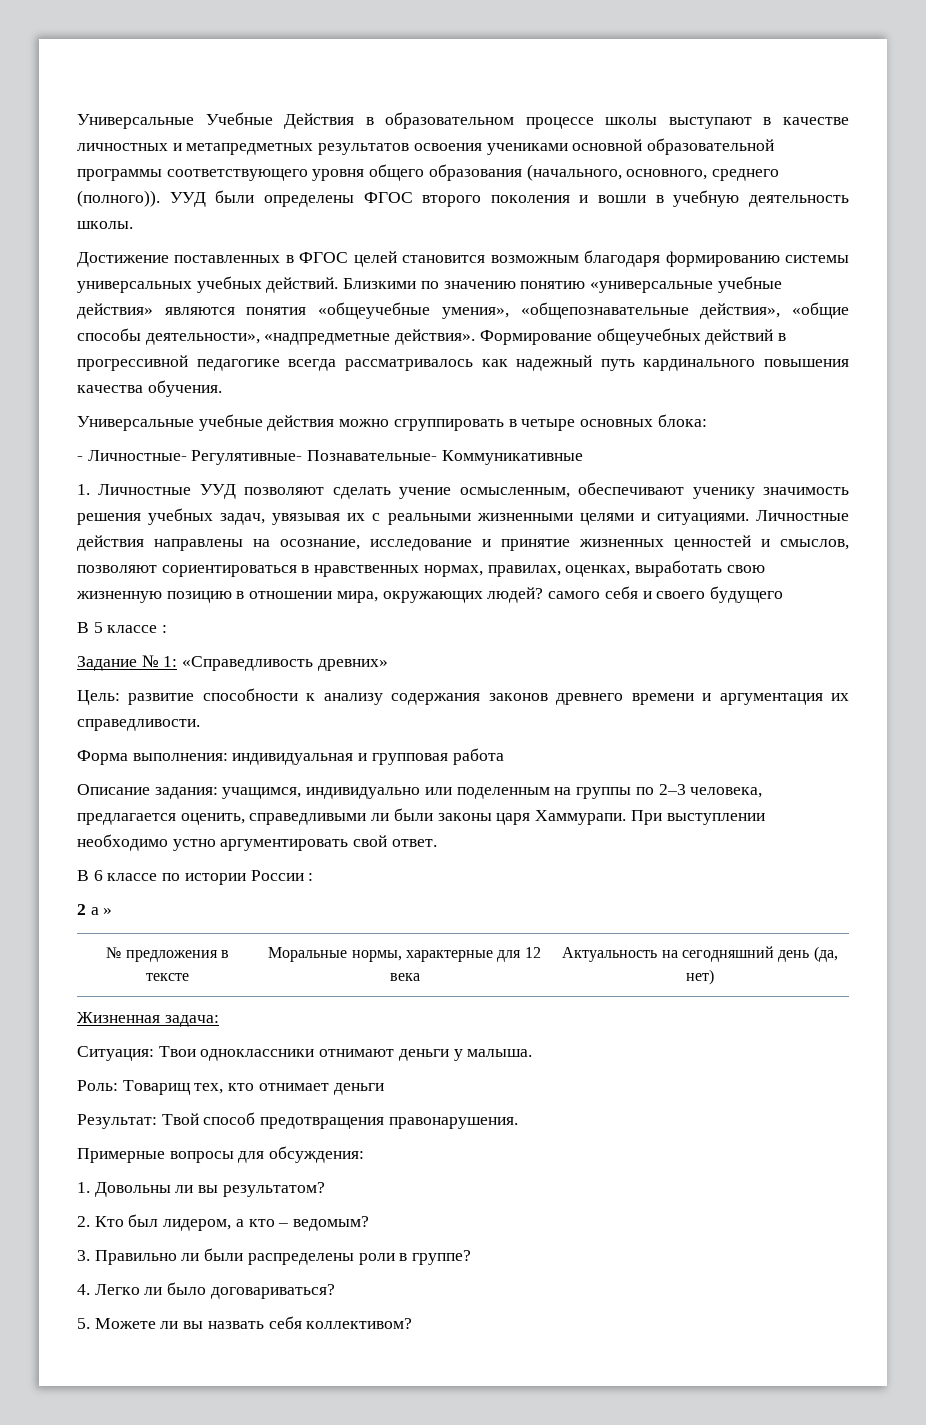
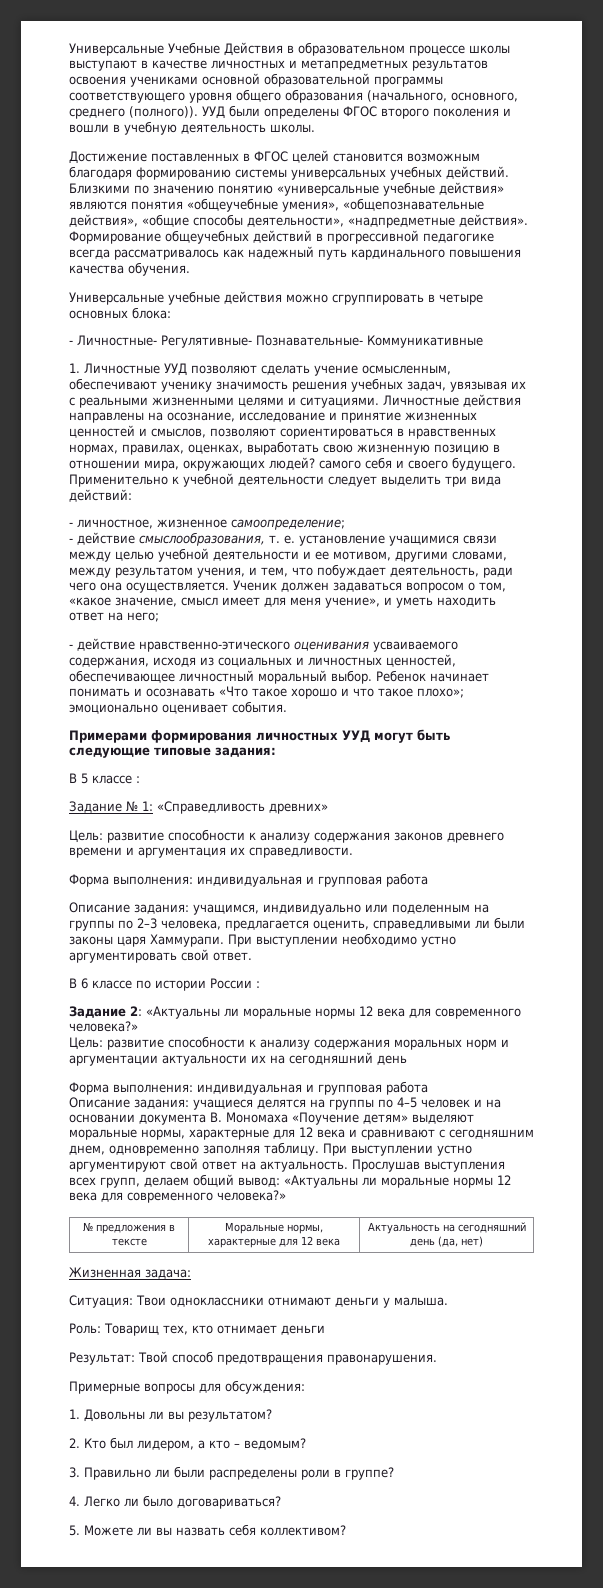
[709,586,783,603] будущего -> [452,457,516,471] [69,473,501,487] [69,489,132,502] [69,519,345,530] [69,532,497,546] [69,548,507,562] [69,564,513,578] [69,580,506,593] [69,597,496,608] [69,612,159,622] [69,638,458,652] [69,654,456,668] [69,670,489,684] [69,686,464,699] [69,701,287,714] [69,729,450,743] [69,747,276,758] будущего. Применительно к учебной деятельности следует выделить три вида действий: // - личностное, жизненное самоопределение; // - действие смыслообразования, т. е. установление учащимися связи между целью учебной деятельности и ее мотивом, другими словами, между результатом учения, и тем, что побуждает деятельность, ради чего она осуществляется. Ученик должен задаваться вопросом о том, «какое значение, смысл имеет для меня учение», и уметь находить ответ на него; // - действие нравственно-этического оценивания усваиваемого содержания, исходя из социальных и личностных ценностей, обеспечивающее личностный моральный выбор. Ребенок начинает понимать и осознавать «Что такое хорошо и что такое плохо»; эмоционально оценивает события. // Примерами формирования личностных УУД могут быть следующие типовые задания:
[77,904,113,915] 2 а » -> [69,1006,521,1019] [69,1021,138,1032] [69,1036,509,1050] [69,1052,407,1066] [69,1081,428,1095] [69,1097,501,1110] [69,1112,474,1125] [69,1127,534,1140] [69,1142,472,1156] [69,1158,505,1172] [69,1174,511,1188] [69,1190,286,1203] Задание 2: «Актуальны ли моральные нормы 12 века для современного человека?» // Цель: развитие способности к анализу содержания моральных норм и аргументации актуальности их на сегодняшний день // Форма выполнения: индивидуальная и групповая работа // Описание задания: учащиеся делятся на группы по 4–5 человек и на основании документа В. Мономаха «Поучение детям» выделяют моральные нормы, характерные для 12 века и сравнивают с сегодняшним днем, одновременно заполняя таблицу. При выступлении устно аргументируют свой ответ на актуальность. Прослушав выступления всех групп, делаем общий вывод: «Актуальны ли моральные нормы 12 века для современного человека?»

